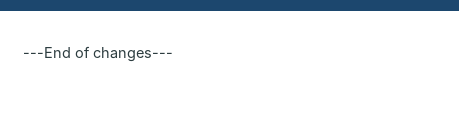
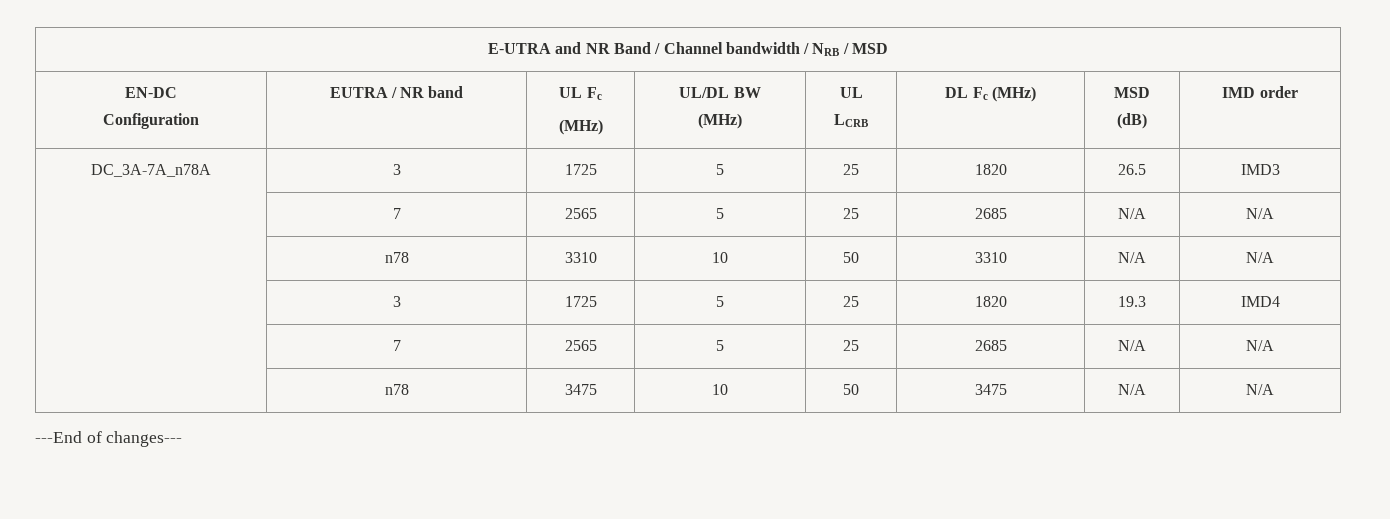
(23, 52) none -> [487,42,889,56] [125,87,177,98] [103,113,199,129] [329,86,464,98] [559,87,602,100] [558,119,603,135] [679,87,761,98] [698,113,742,129] [839,87,863,98] [834,114,869,127] [945,86,1036,102] [1114,87,1150,98] [1117,113,1147,129] [1222,86,1298,98] [91,164,211,177] [392,164,401,175] [564,164,597,175] [716,164,724,175] [843,164,859,175] [974,164,1007,175] [1118,164,1146,175] [1240,164,1280,175] [392,208,401,219] [564,208,597,219] [716,208,724,219] [843,208,859,219] [974,208,1007,219] [1118,208,1146,219] [1246,208,1274,219] [384,252,409,263] [564,252,597,263] [712,252,728,263] [843,252,859,263] [974,252,1007,263] [1118,252,1146,263] [1246,252,1274,263] [392,296,401,307] [564,296,597,307] [716,296,724,307] [843,296,859,307] [974,296,1007,307] [1118,296,1146,307] [1240,296,1280,307] [392,340,401,351] [564,340,597,351] [716,340,724,351] [843,340,859,351] [974,340,1007,351] [1118,340,1146,351] [1246,340,1274,351] [384,384,409,395] [564,384,597,395] [712,384,728,395] [843,384,859,395] [974,384,1007,395] [1118,384,1146,395] [1246,384,1274,395] E-UTRA and NR Band / Channel bandwidth / NRB / MSD // EN-DC // Configuration | EUTRA / NR band | UL Fc // (MHz) | UL/DL BW // (MHz) | UL // LCRB | DL Fc (MHz) | MSD // (dB) | IMD order // DC_3A-7A_n78A | 3 | 1725 | 5 | 25 | 1820 | 26.5 | IMD3 // | 7 | 2565 | 5 | 25 | 2685 | N/A | N/A // | n78 | 3310 | 10 | 50 | 3310 | N/A | N/A // | 3 | 1725 | 5 | 25 | 1820 | 19.3 | IMD4 // | 7 | 2565 | 5 | 25 | 2685 | N/A | N/A // | n78 | 3475 | 10 | 50 | 3475 | N/A | N/A //

